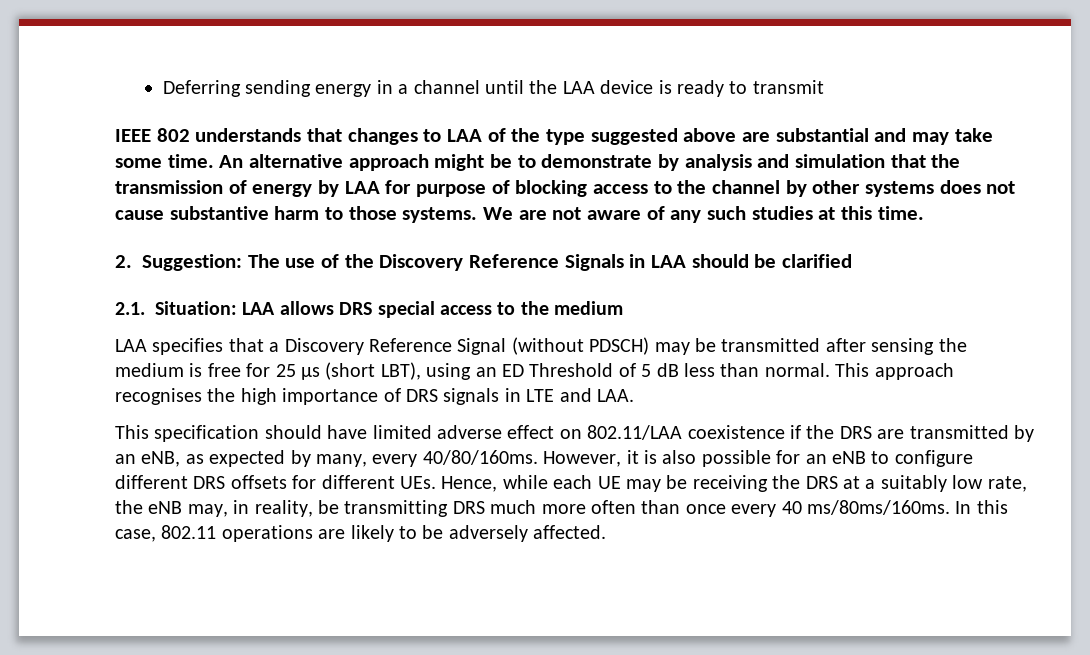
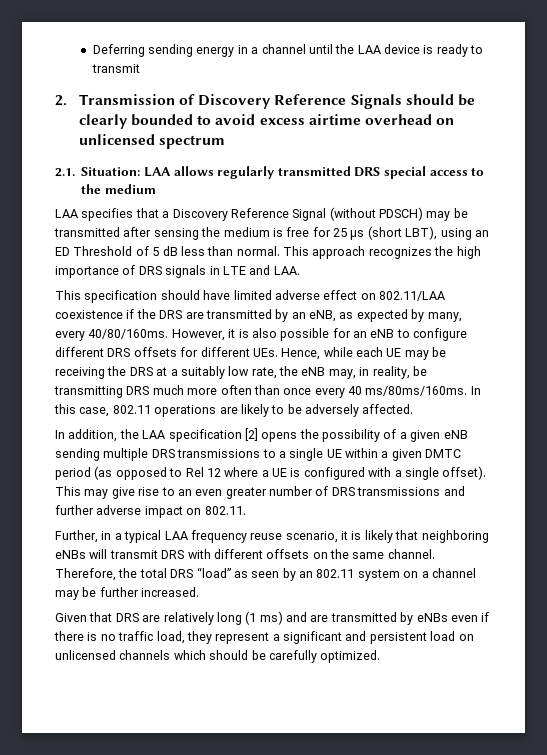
[115,128,993,145] [115,154,961,171] [115,180,1016,197] [115,206,924,223] [115,254,853,271] IEEE 802 understands that changes to LAA of the type suggested above are substantial and may take some time. An alternative approach might be to demonstrate by analysis and simulation that the transmission of energy by LAA for purpose of blocking access to the channel by other systems does not cause substantive harm to those systems. We are not aware of any such studies at this time. // 2. Suggestion: The use of the Discovery Reference Signals in LAA should be clarified -> [55,94,476,109] [78,114,455,129] [78,134,226,149] 2. Transmission of Discovery Reference Signals should be clearly bounded to avoid excess airtime overhead on unlicensed spectrum
(334, 308) none -> [217,166,351,179] regularly transmitted
[115,388,202,405] recognises -> [368,247,432,259] recognizes
(607, 532) none -> [55,428,468,442] [55,448,462,461] [55,466,487,480] [55,486,465,499] [55,505,246,518] [55,530,489,543] [55,549,435,559] [55,567,476,581] [55,587,200,600] [55,611,490,625] [54,631,474,644] [55,650,381,663] // In addition, the LAA specification [2] opens the possibility of a given eNB sending multiple DRS transmissions to a single UE within a given DMTC period (as opposed to Rel 12 where a UE is configured with a single offset). This may give rise to an even greater number of DRS transmissions and further adverse impact on 802.11. // Further, in a typical LAA frequency reuse scenario, it is likely that neighboring eNBs will transmit DRS with different offsets on the same channel. Therefore, the total DRS “load” as seen by an 802.11 system on a channel may be further increased. // Given that DRS are relatively long (1 ms) and are transmitted by eNBs even if there is no traffic load, they represent a significant and persistent load on unlicensed channels which should be carefully optimized.

